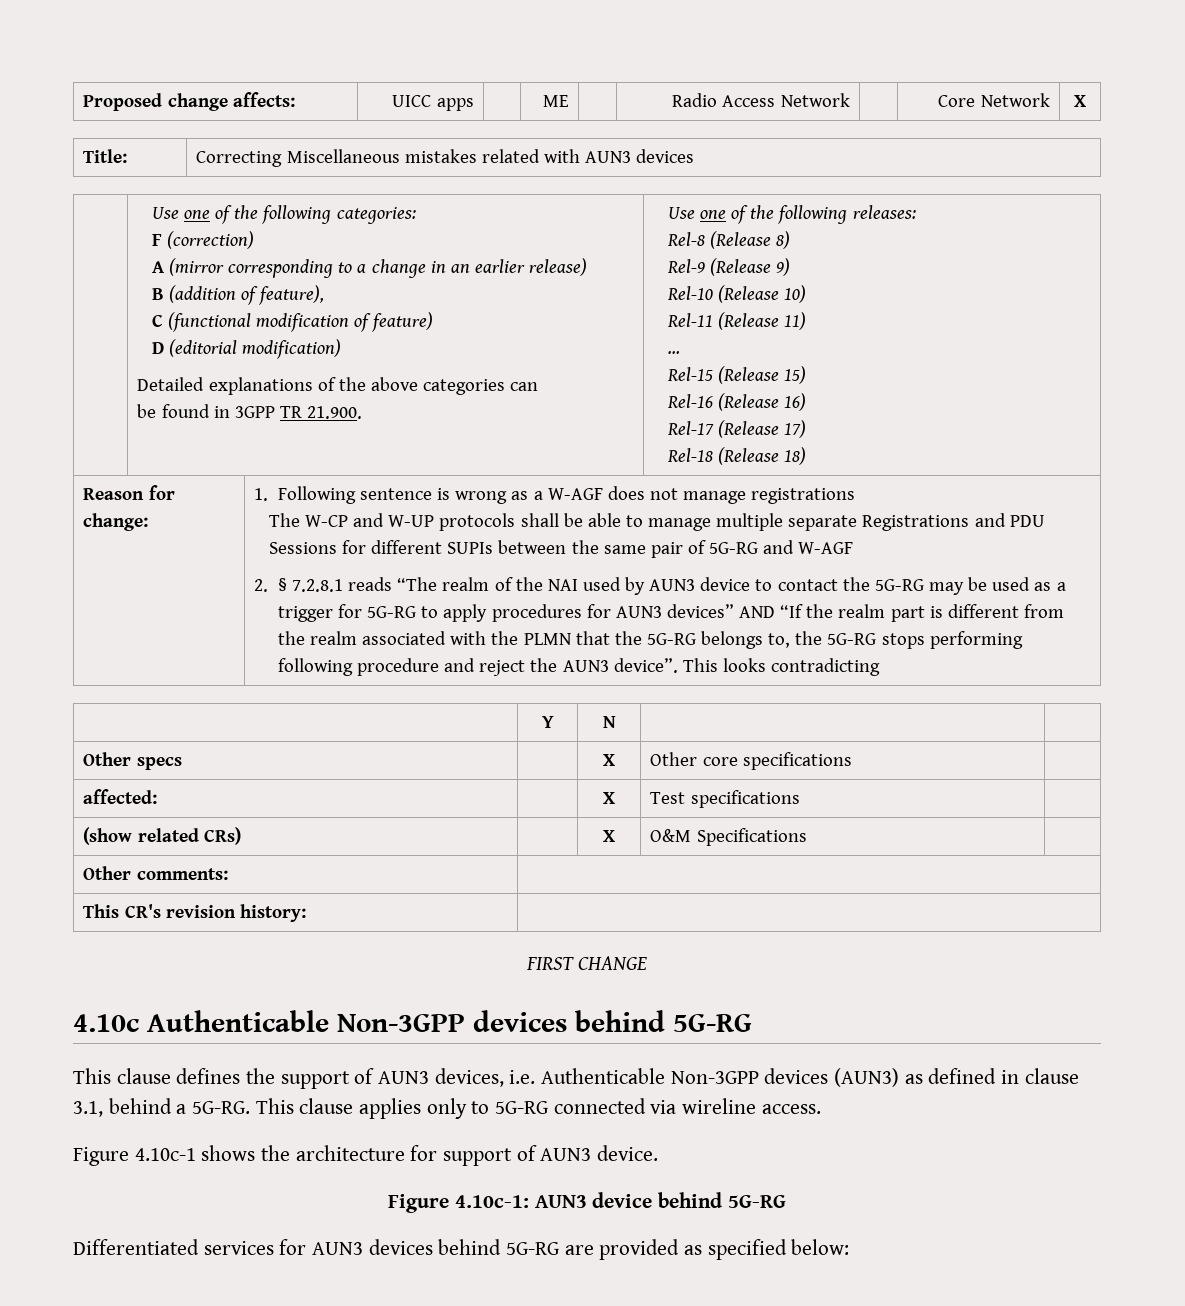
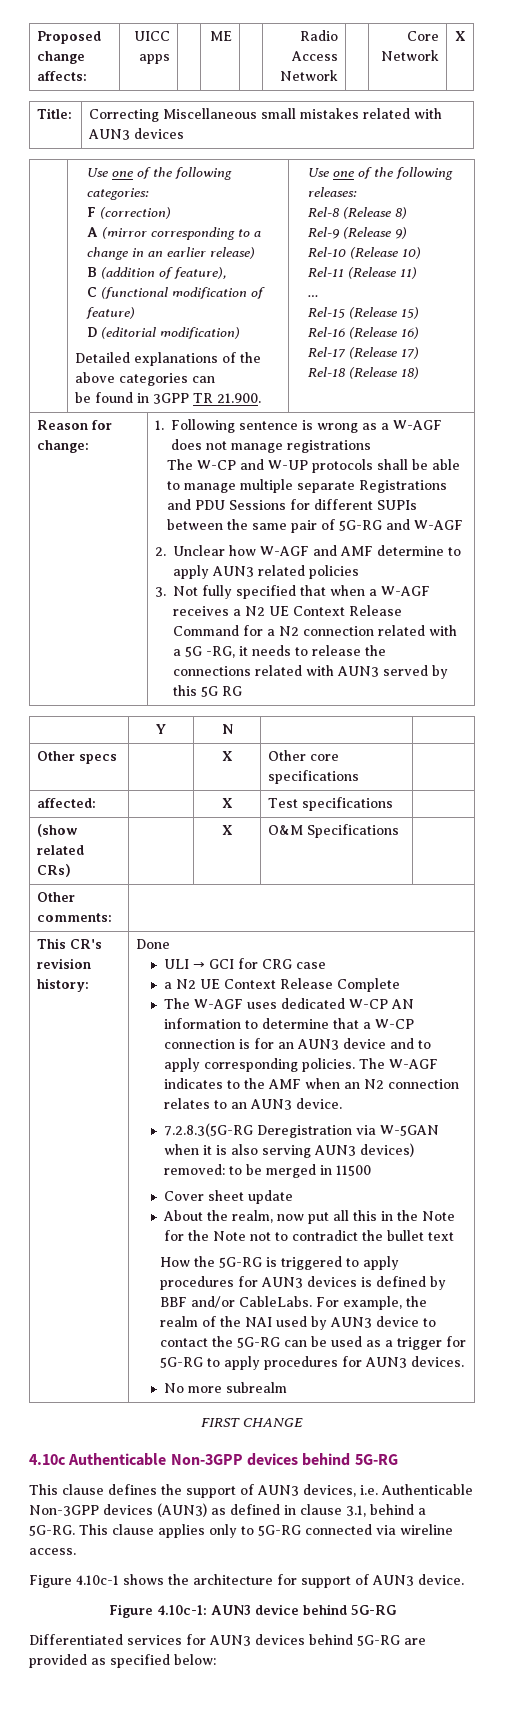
(400, 156) none -> [261,108,297,119] small
[277,577,1066,595] [277,604,1064,622] [277,631,1023,649] [277,658,881,676] § 7.2.8.1 reads “The realm of the NAI used by AUN3 device to contact the 5G-RG may be used as a trigger for 5G-RG to apply procedures for AUN3 devices” AND “If the realm part is different from the realm associated with the PLMN that the 5G-RG belongs to, the 5G-RG stops performing following procedure and reject the AUN3 device”. This looks contradicting -> [173,545,462,556] [173,565,360,579] [155,585,431,599] [173,605,403,616] [173,625,458,636] [173,645,387,658] [173,665,449,679] [173,685,243,697] Unclear how W-AGF and AMF determine to apply AUN3 related policies // 3. Not fully specified that when a W-AGF receives a N2 UE Context Release Command for a N2 connection related with a 5G -RG, it needs to release the connections related with AUN3 served by this 5G RG
(306, 913) none -> [136,939,171,949] [163,958,326,969] [163,978,400,992] [163,998,414,1009] [163,1018,414,1029] [163,1038,431,1050] [163,1058,438,1072] [163,1078,459,1089] [163,1098,342,1110] [163,1123,439,1138] [163,1143,414,1158] [163,1164,371,1178] [163,1190,293,1204] [162,1210,455,1224] [163,1230,454,1241] [160,1256,400,1270] [160,1276,447,1290] [160,1296,428,1310] [160,1316,437,1330] [160,1336,467,1350] [160,1356,465,1370] [163,1382,287,1393] Done // ULI → GCI for CRG case // a N2 UE Context Release Complete // The W-AGF uses dedicated W-CP AN information to determine that a W-CP connection is for an AUN3 device and to apply corresponding policies. The W-AGF indicates to the AMF when an N2 connection relates to an AUN3 device. // 7.2.8.3(5G-RG Deregistration via W-5GAN when it is also serving AUN3 devices) removed: to be merged in 11500 // Cover sheet update // About the realm, now put all this in the Note for the Note not to contradict the bullet text // How the 5G-RG is triggered to apply procedures for AUN3 devices is defined by BBF and/or CableLabs. For example, the realm of the NAI used by AUN3 device to contact the 5G-RG can be used as a trigger for 5G-RG to apply procedures for AUN3 devices. // No more subrealm

